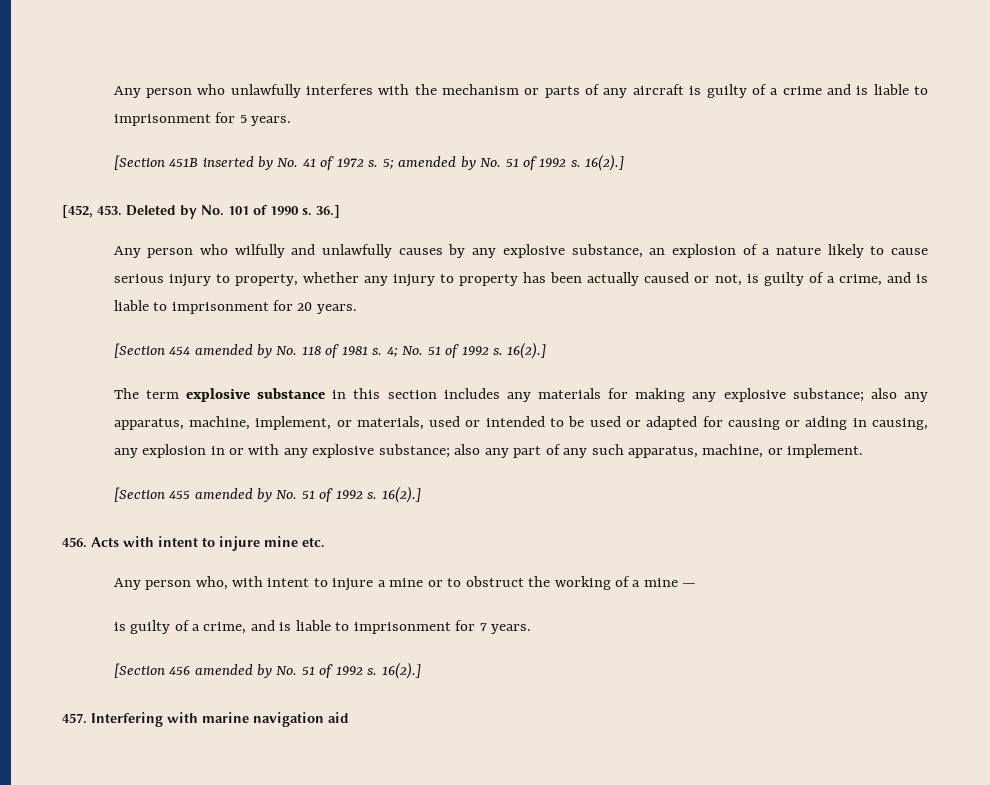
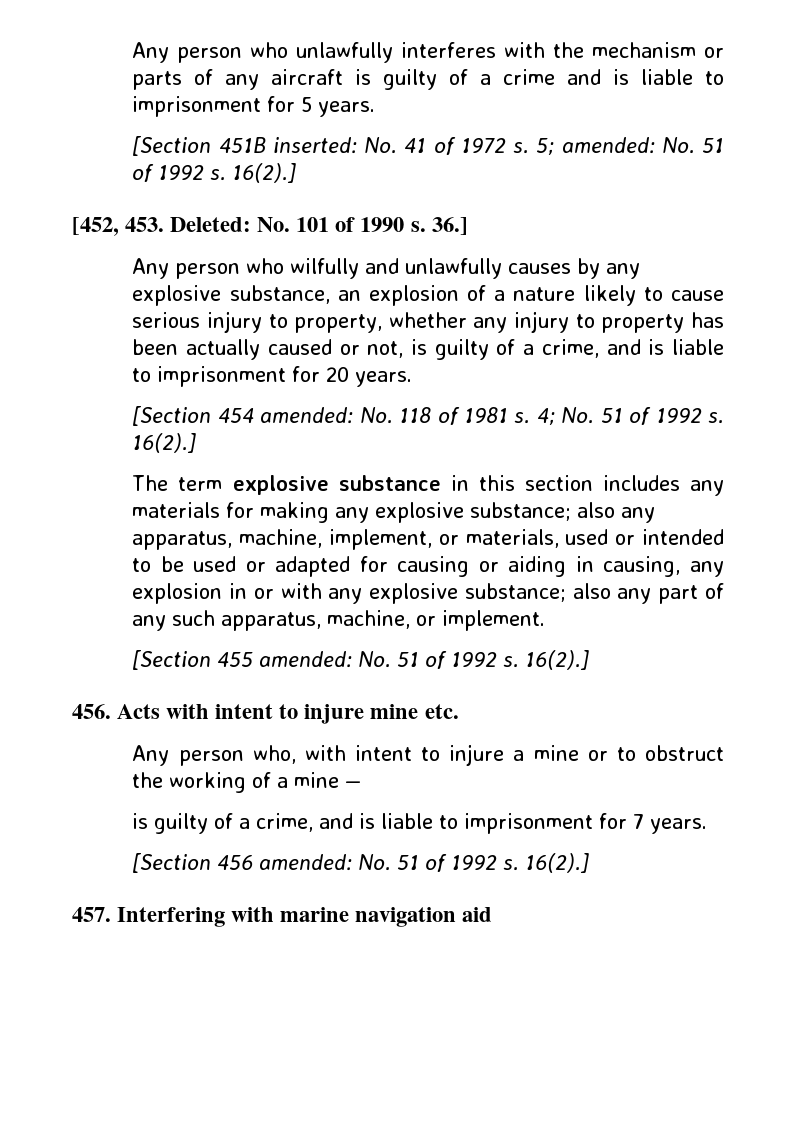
[202,156,273,170] inserted by -> [272,137,357,154] inserted:
[398,156,476,170] amended by -> [561,137,655,154] amended:
[126,205,197,219] Deleted by -> [170,217,252,232] Deleted:
[194,344,272,358] amended by -> [260,407,354,424] amended:
[194,488,272,502] amended by -> [259,651,353,668] amended:
[194,664,272,678] amended by -> [259,854,353,871] amended:

